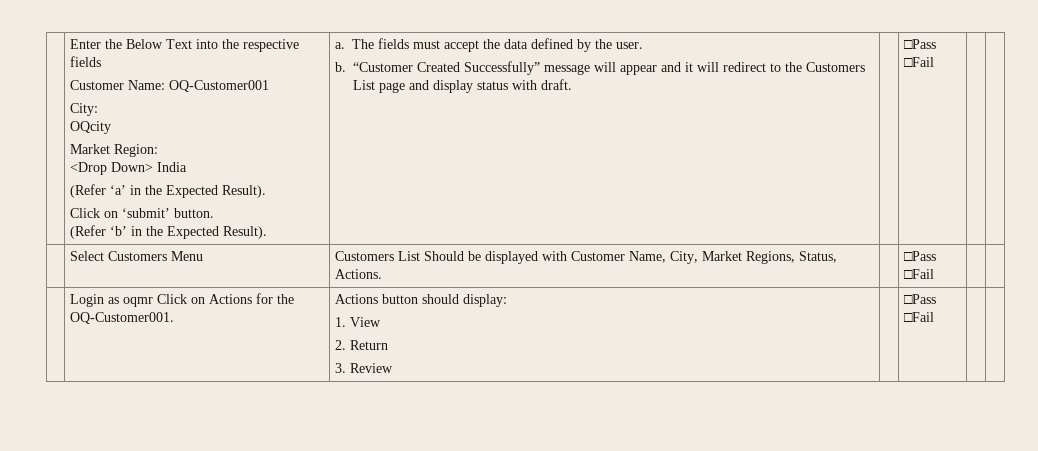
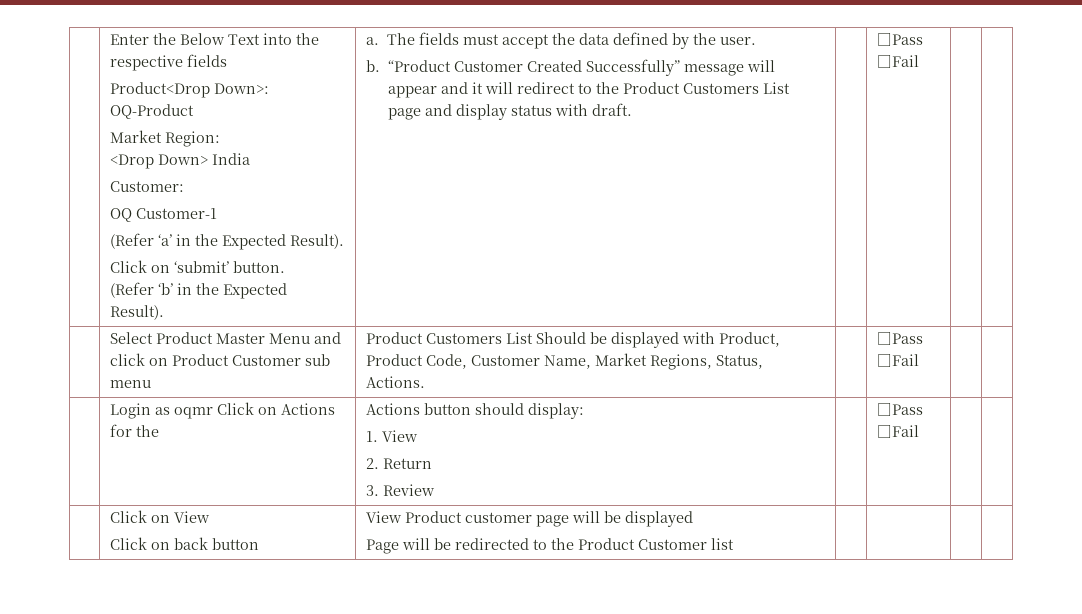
[69,80,269,92] [69,103,98,116] [69,121,111,134] Customer Name: OQ-Customer001 // City: // OQcity -> [110,82,270,98] [110,104,195,119] Product<Drop Down>: OQ-Product
(187, 167) none -> [110,181,185,192] [110,208,218,222] // Customer: // OQ Customer-1
[352,62,413,72] “Customer -> [387,60,523,72] “Product Customer
(802, 67) none -> [622,82,680,94] Product
[107,251,167,261] Customers -> [156,332,266,344] Product Master
(203, 256) | -> [314,332,342,344] [110,353,331,366] [110,380,152,388] [366,332,424,344] and click on Product Customer sub menu | Product
(567, 256) none -> [719,332,781,347] [366,354,468,369] Product, Product Code,
[669,251,698,264] City, -> (592, 362) none
[69,312,174,324] OQ-Customer001. -> (160, 431) none
(934, 317) none -> [110,510,211,523] [110,537,260,550] [366,511,694,527] [366,538,735,554] // | Click on View // Click on back button | View Product customer page will be displayed // Page will be redirected to the Product Customer list | | | |

